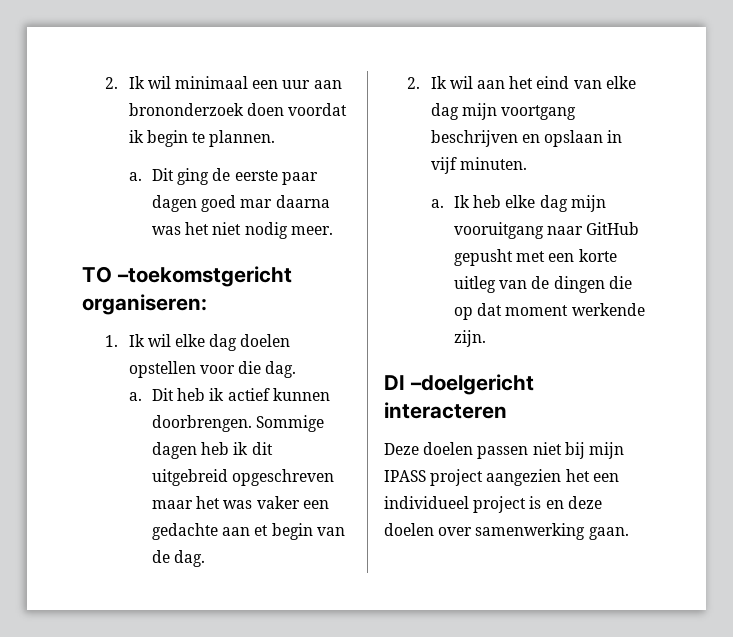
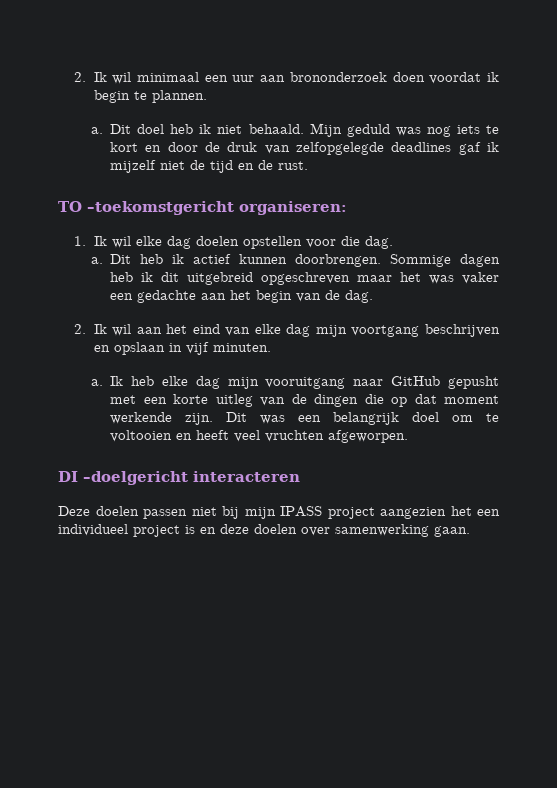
[177,168,318,185] [152,195,330,212] [152,222,333,239] ging de eerste paar dagen goed mar daarna was het niet nodig meer. -> [137,123,499,137] [110,142,499,155] [110,160,309,173] doel heb ik niet behaald. Mijn geduld was nog iets te kort en door de druk van zelfopgelegde deadlines gaf ik mijzelf niet de tijd en de rust.
[254,525,269,536] et -> [230,290,252,300] het
(487, 338) none -> [226,412,499,425] [110,430,409,443] Dit was een belangrijk doel om te voltooien en heeft veel vruchten afgeworpen.

